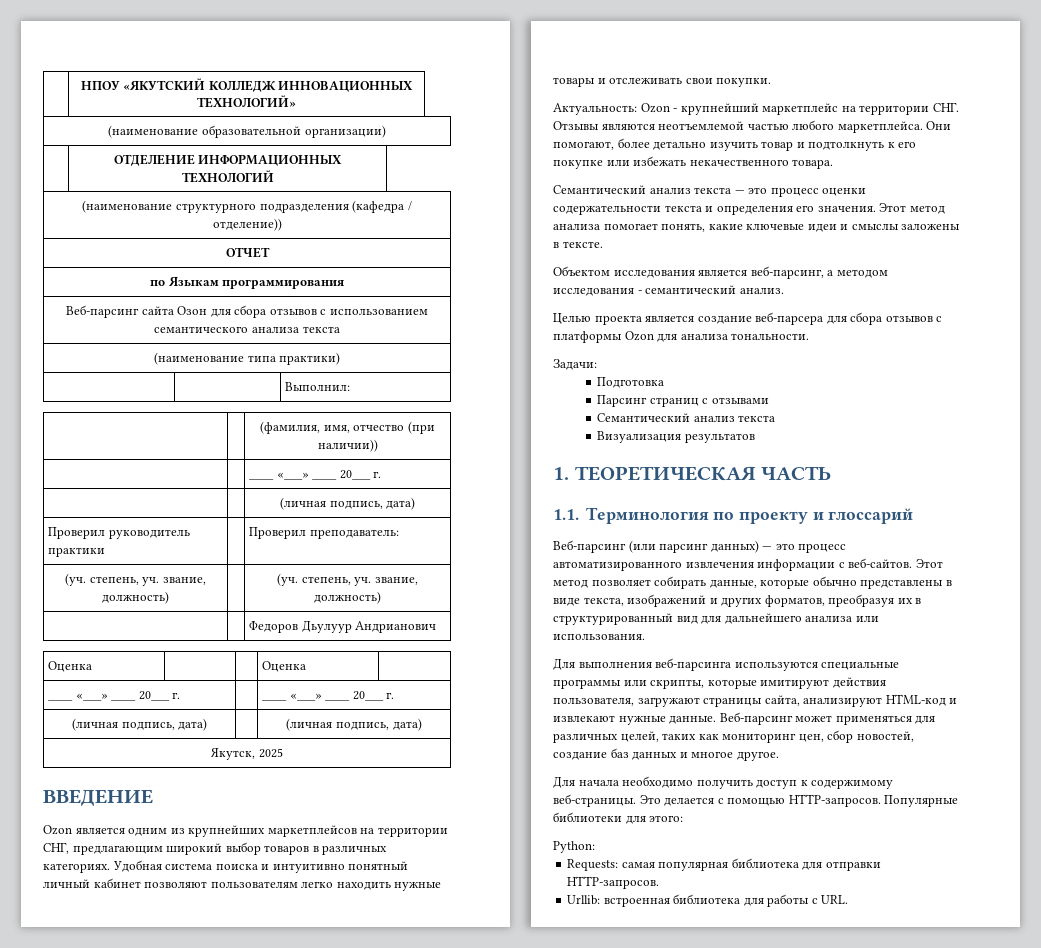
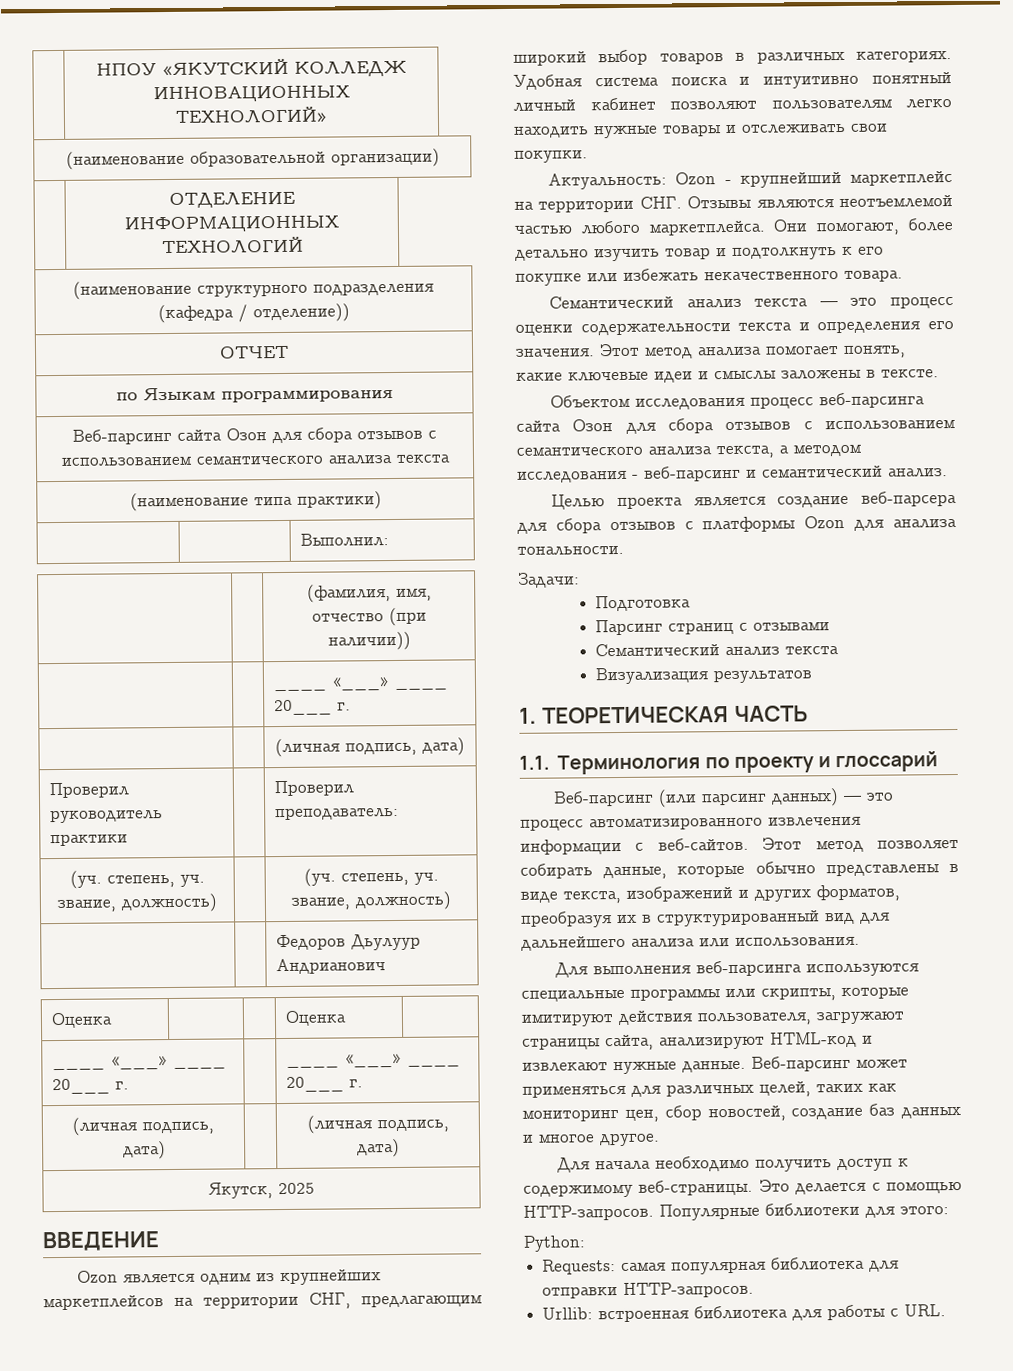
[698,266,824,279] является веб-парсинг, -> [750,392,926,409] [516,418,955,434] [516,445,774,459] процесс веб-парсинга сайта Озон для сбора отзывов с использованием семантического анализа текста,
(642, 292) none -> [644,465,757,482] веб-парсинг и

